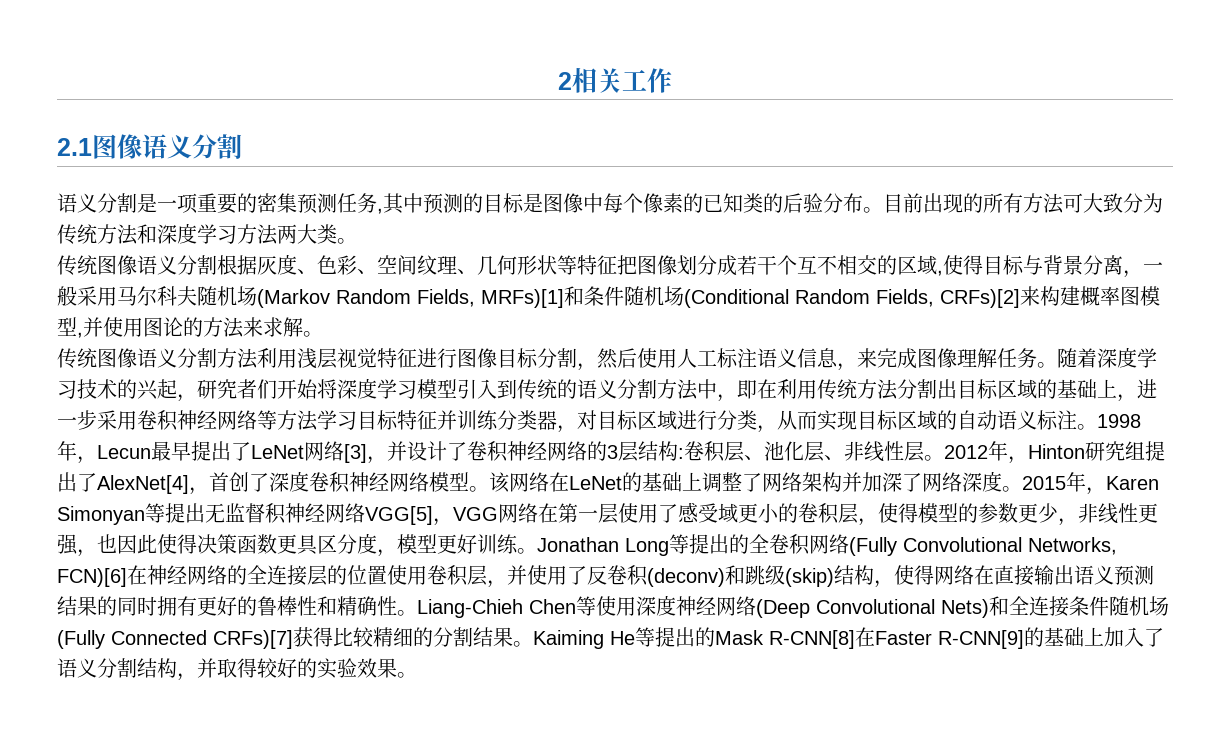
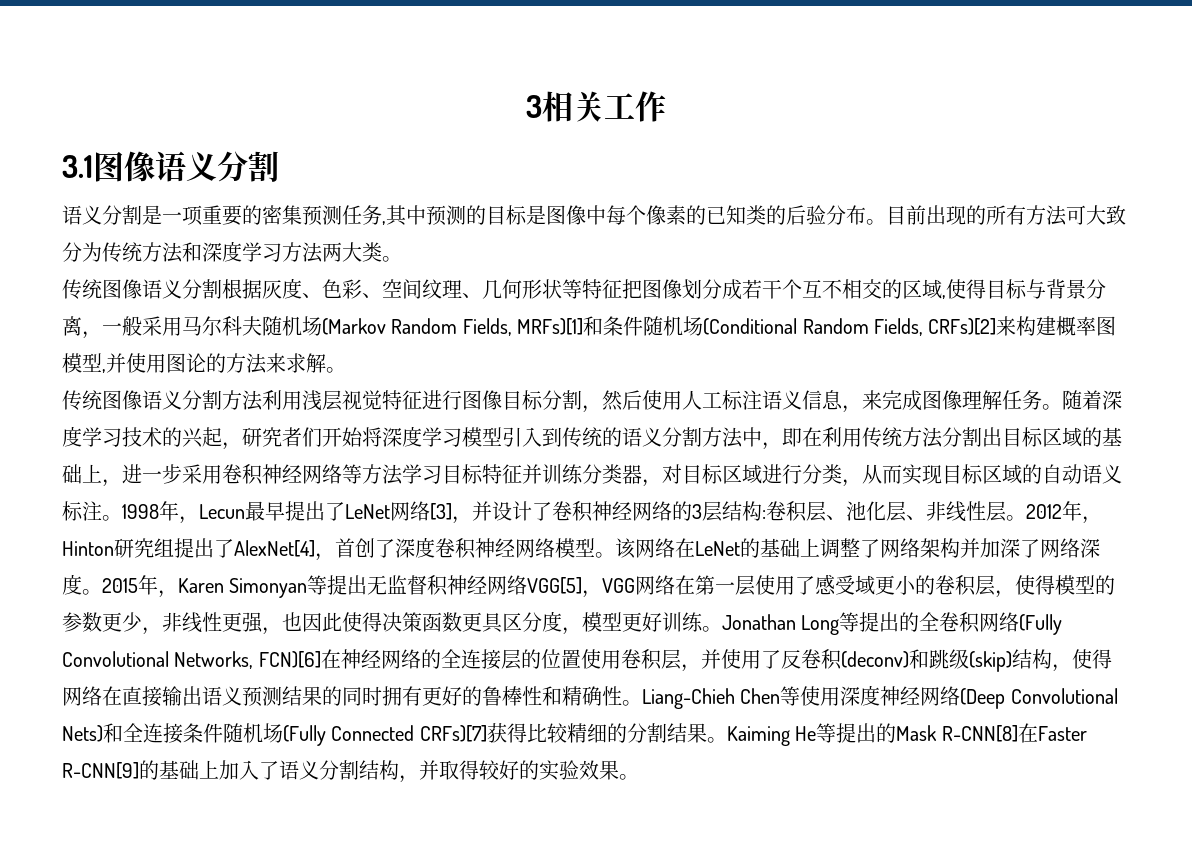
[558,72,572,90] 2 -> [526,95,542,118] 3
[57,138,92,156] 2.1 -> [62,155,93,178] 3.1

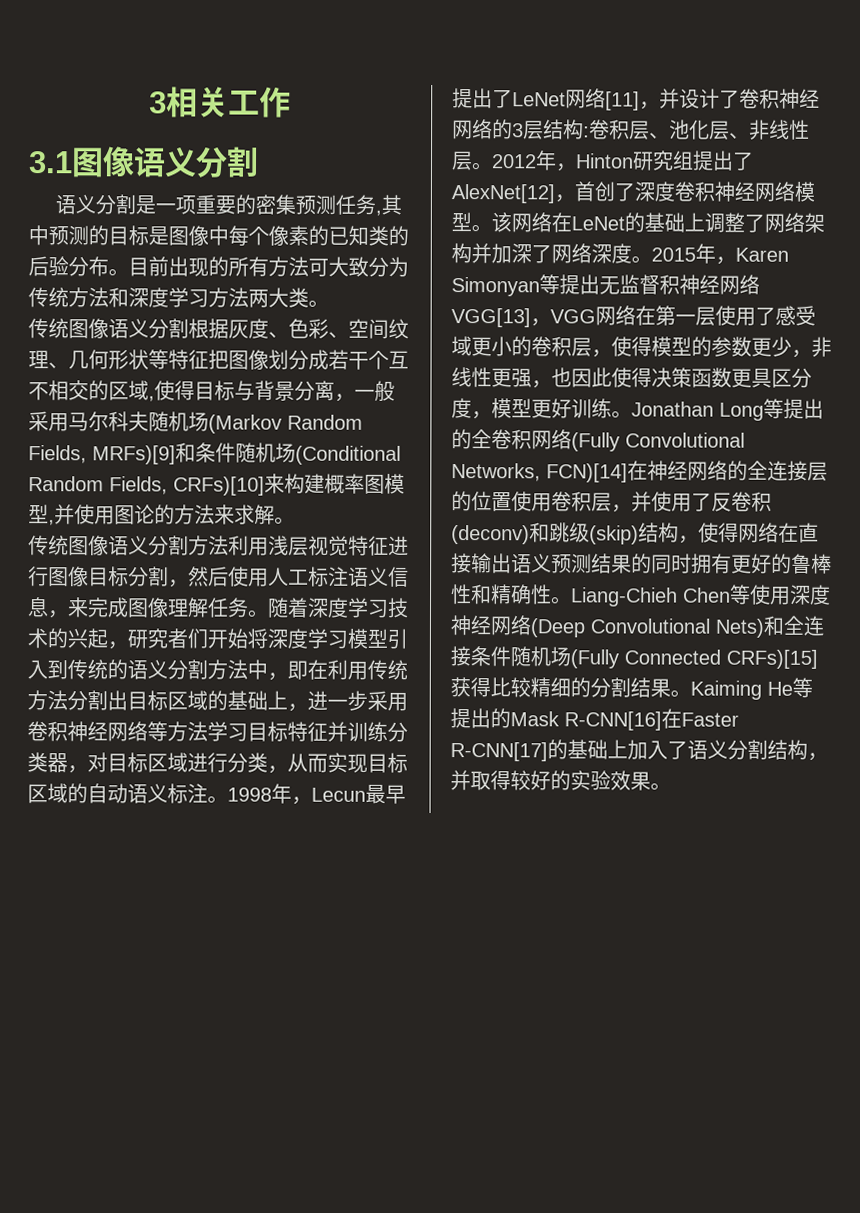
[517,318,584,335] MRFs)[1] -> [92,445,176,465] MRFs)[9]
[928,318,997,335] CRFs)[2] -> [173,476,265,496] CRFs)[10]
[430,503,452,520] [3] -> [605,91,640,111] [11]
[234,540,315,557] AlexNet[4] -> [451,184,555,204] AlexNet[12]
[527,577,583,594] VGG[5] -> [451,308,531,328] VGG[13]
[258,651,321,668] FCN)[6] -> [546,463,628,483] FCN)[14]
[419,725,487,742] CRFs)[7] -> [726,649,818,669] CRFs)[15]
[941,723,1087,743] [62,762,139,779] R-CNN[8]在Faster R-CNN[9] -> [564,708,739,731] [450,742,548,762] R-CNN[16]在Faster R-CNN[17]

